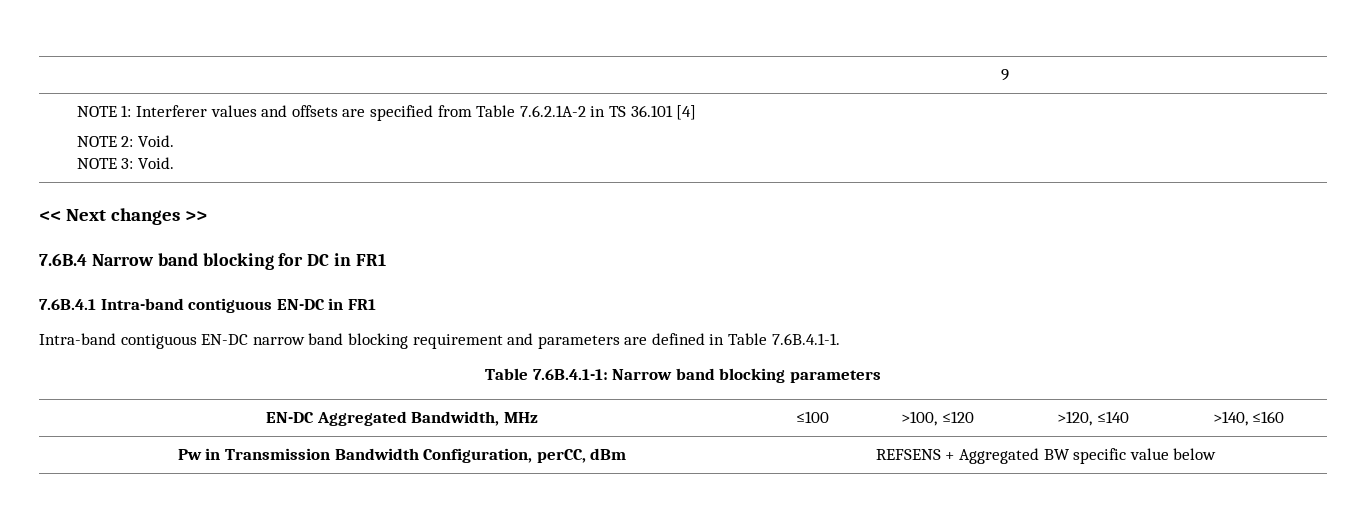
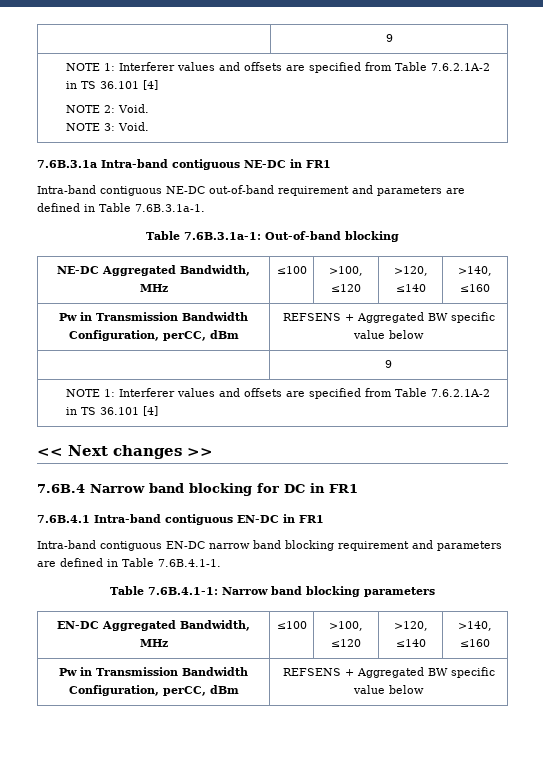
(175, 163) none -> [37,159,331,170] [37,185,465,196] [37,203,205,212] [146,231,399,242] [57,265,250,276] [139,284,168,292] [276,266,307,274] [329,266,363,276] [331,284,361,292] [393,266,428,276] [395,284,426,292] [458,266,492,276] [460,284,490,292] [59,312,248,321] [68,330,239,341] [282,312,495,323] [353,330,424,339] [385,360,392,368] [65,388,490,399] [65,406,158,416] // 7.6B.3.1a Intra-band contiguous NE-DC in FR1 // Intra-band contiguous NE-DC out-of-band requirement and parameters are defined in Table 7.6B.3.1a-1. // Table 7.6B.3.1a-1: Out-of-band blocking // NE-DC Aggregated Bandwidth, MHz | ≤100 | >100, ≤120 | >120, ≤140 | >140, ≤160 // Pw in Transmission Bandwidth Configuration, perCC, dBm | REFSENS + Aggregated BW specific value below // | 9 // NOTE 1: Interferer values and offsets are specified from Table 7.6.2.1A-2 in TS 36.101 [4]

